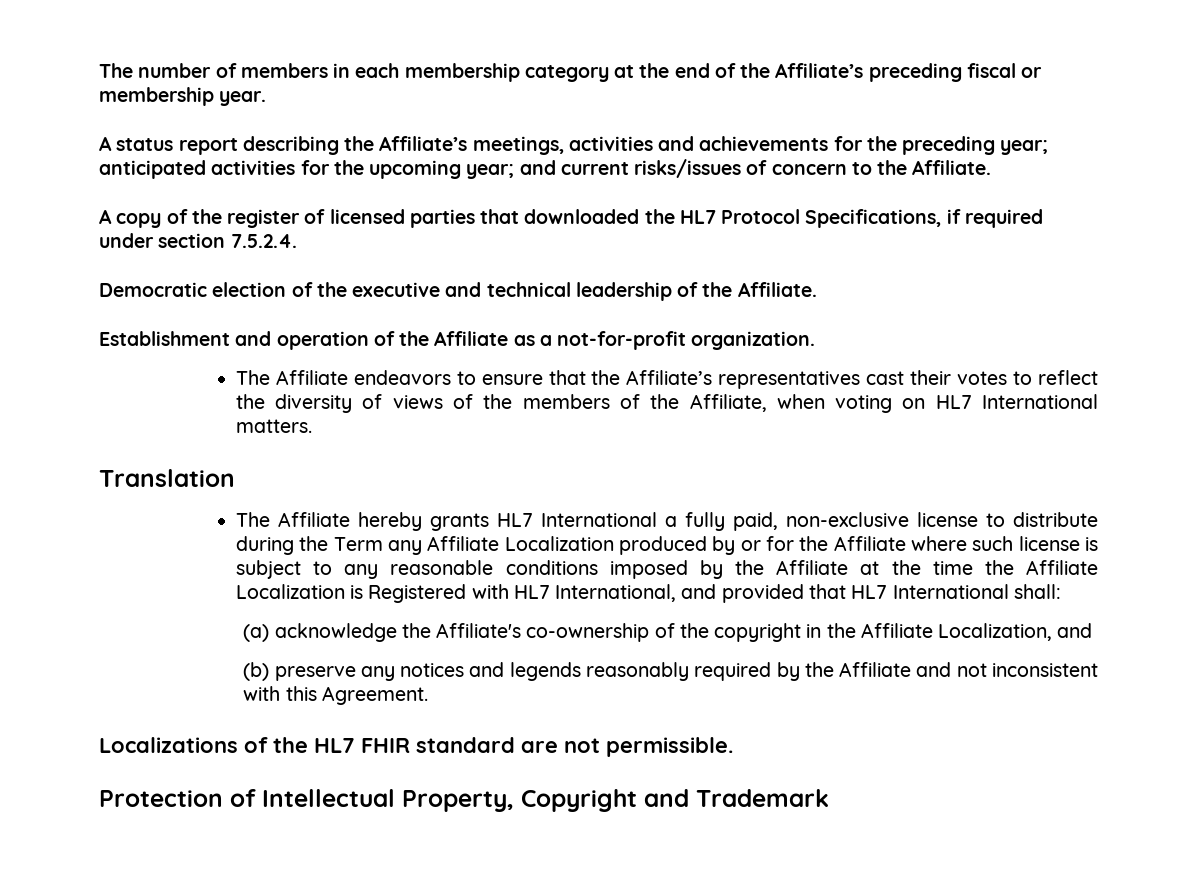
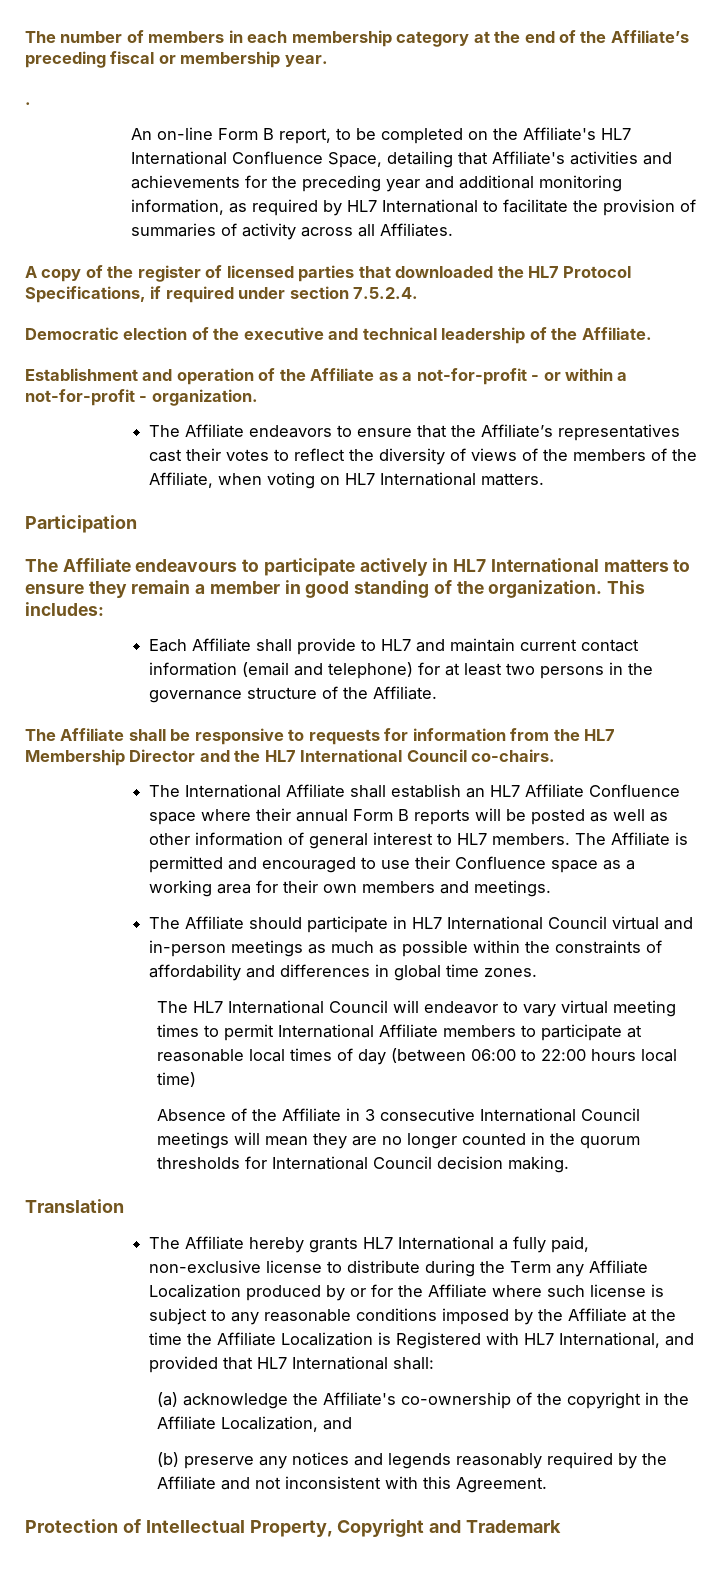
[99,136,564,155] A status report describing the Affiliate’s meetings, -> [25,102,31,105] [130,127,631,144] [130,151,565,168] . // An on-line Form B report, to be completed on the Affiliate's HL7 International Confluence Space, detailing that Affiliate's
[1000,140,1049,155] [99,159,992,179] year; anticipated activities for the upcoming year; and current risks/issues of concern to the Affiliate. -> [385,175,622,192] [130,199,696,216] [130,223,453,240] year and additional monitoring information, as required by HL7 International to facilitate the provision of summaries of activity across all Affiliates.
(687, 340) none -> [531,368,628,381] [25,389,148,406] - or within a not-for-profit -
(312, 426) none -> [25,515,137,533] [25,558,691,576] [25,580,645,598] [25,602,104,616] [149,638,640,655] [149,662,654,679] [149,686,438,703] [25,728,616,745] [25,749,556,766] [149,784,681,798] [149,808,669,825] [149,832,689,849] [149,856,636,873] [149,880,552,897] [149,916,694,933] [149,940,663,957] [149,964,538,981] [157,1000,677,1017] [157,1024,643,1041] [157,1048,678,1065] [157,1072,197,1087] [157,1108,641,1122] [157,1132,641,1149] [157,1156,570,1173] // Participation // The Affiliate endeavours to participate actively in HL7 International matters to ensure they remain a member in good standing of the organization. This includes: // Each Affiliate shall provide to HL7 and maintain current contact information (email and telephone) for at least two persons in the governance structure of the Affiliate. // The Affiliate shall be responsive to requests for information from the HL7 Membership Director and the HL7 International Council co-chairs. // The International Affiliate shall establish an HL7 Affiliate Confluence space where their annual Form B reports will be posted as well as other information of general interest to HL7 members. The Affiliate is permitted and encouraged to use their Confluence space as a working area for their own members and meetings. // The Affiliate should participate in HL7 International Council virtual and in-person meetings as much as possible within the constraints of affordability and differences in global time zones. // The HL7 International Council will endeavor to vary virtual meeting times to permit International Affiliate members to participate at reasonable local times of day (between 06:00 to 22:00 hours local time) // Absence of the Affiliate in 3 consecutive International Council meetings will mean they are no longer counted in the quorum thresholds for International Council decision making.
[99,737,733,757] // Localizations of the HL7 FHIR standard are not permissible. -> (548, 1485) none

